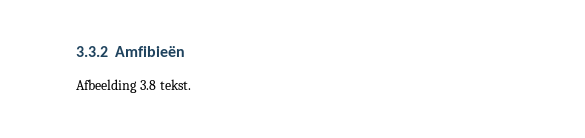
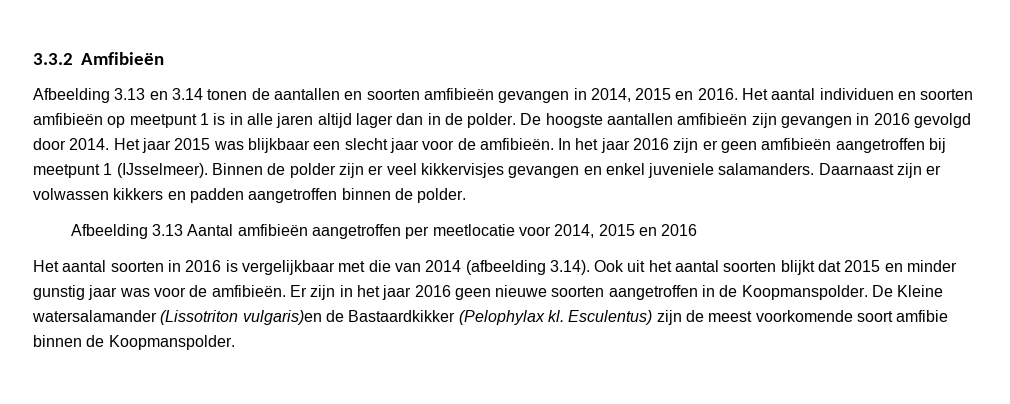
[139,79,191,90] 3.8 tekst. -> [114,88,974,103] [33,113,972,128] [33,138,947,153] [33,163,942,178] [33,188,467,203] [70,224,698,239] [33,260,958,275] [33,285,944,300] [32,310,949,325] [33,335,235,350] 3.13 en 3.14 tonen de aantallen en soorten amfibieën gevangen in 2014, 2015 en 2016. Het aantal individuen en soorten amfibieën op meetpunt 1 is in alle jaren altijd lager dan in de polder. De hoogste aantallen amfibieën zijn gevangen in 2016 gevolgd door 2014. Het jaar 2015 was blijkbaar een slecht jaar voor de amfibieën. In het jaar 2016 zijn er geen amfibieën aangetroffen bij meetpunt 1 (IJsselmeer). Binnen de polder zijn er veel kikkervisjes gevangen en enkel juveniele salamanders. Daarnaast zijn er volwassen kikkers en padden aangetroffen binnen de polder. // Afbeelding 3.13 Aantal amfibieën aangetroffen per meetlocatie voor 2014, 2015 en 2016 // Het aantal soorten in 2016 is vergelijkbaar met die van 2014 (afbeelding 3.14). Ook uit het aantal soorten blijkt dat 2015 en minder gunstig jaar was voor de amfibieën. Er zijn in het jaar 2016 geen nieuwe soorten aangetroffen in de Koopmanspolder. De Kleine watersalamander (Lissotriton vulgaris)en de Bastaardkikker (Pelophylax kl. Esculentus) zijn de meest voorkomende soort amfibie binnen de Koopmanspolder.

